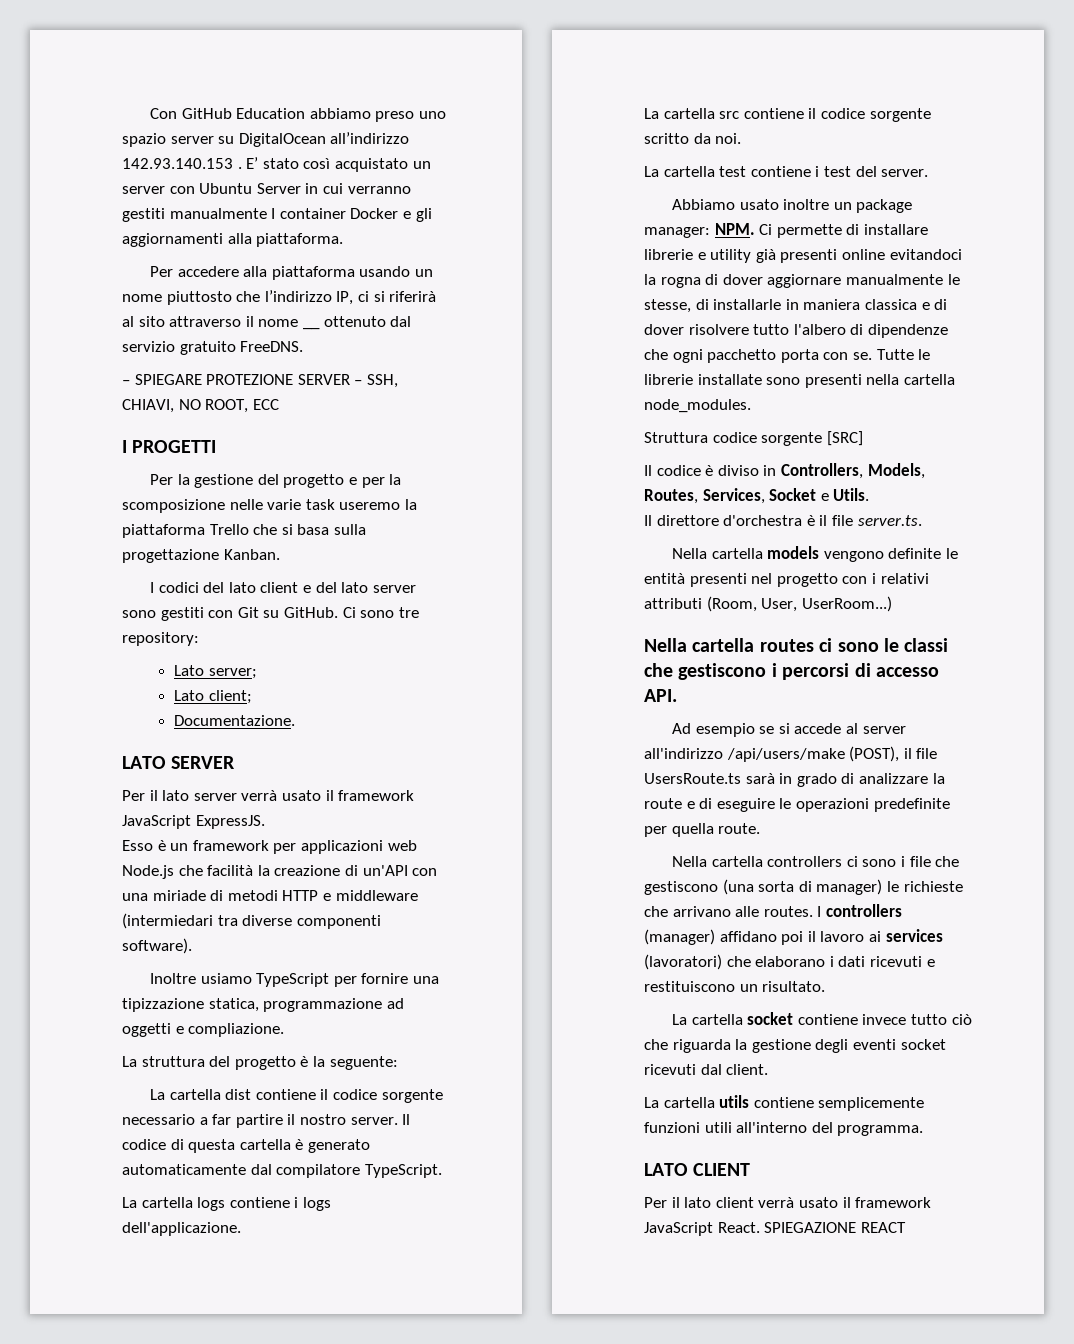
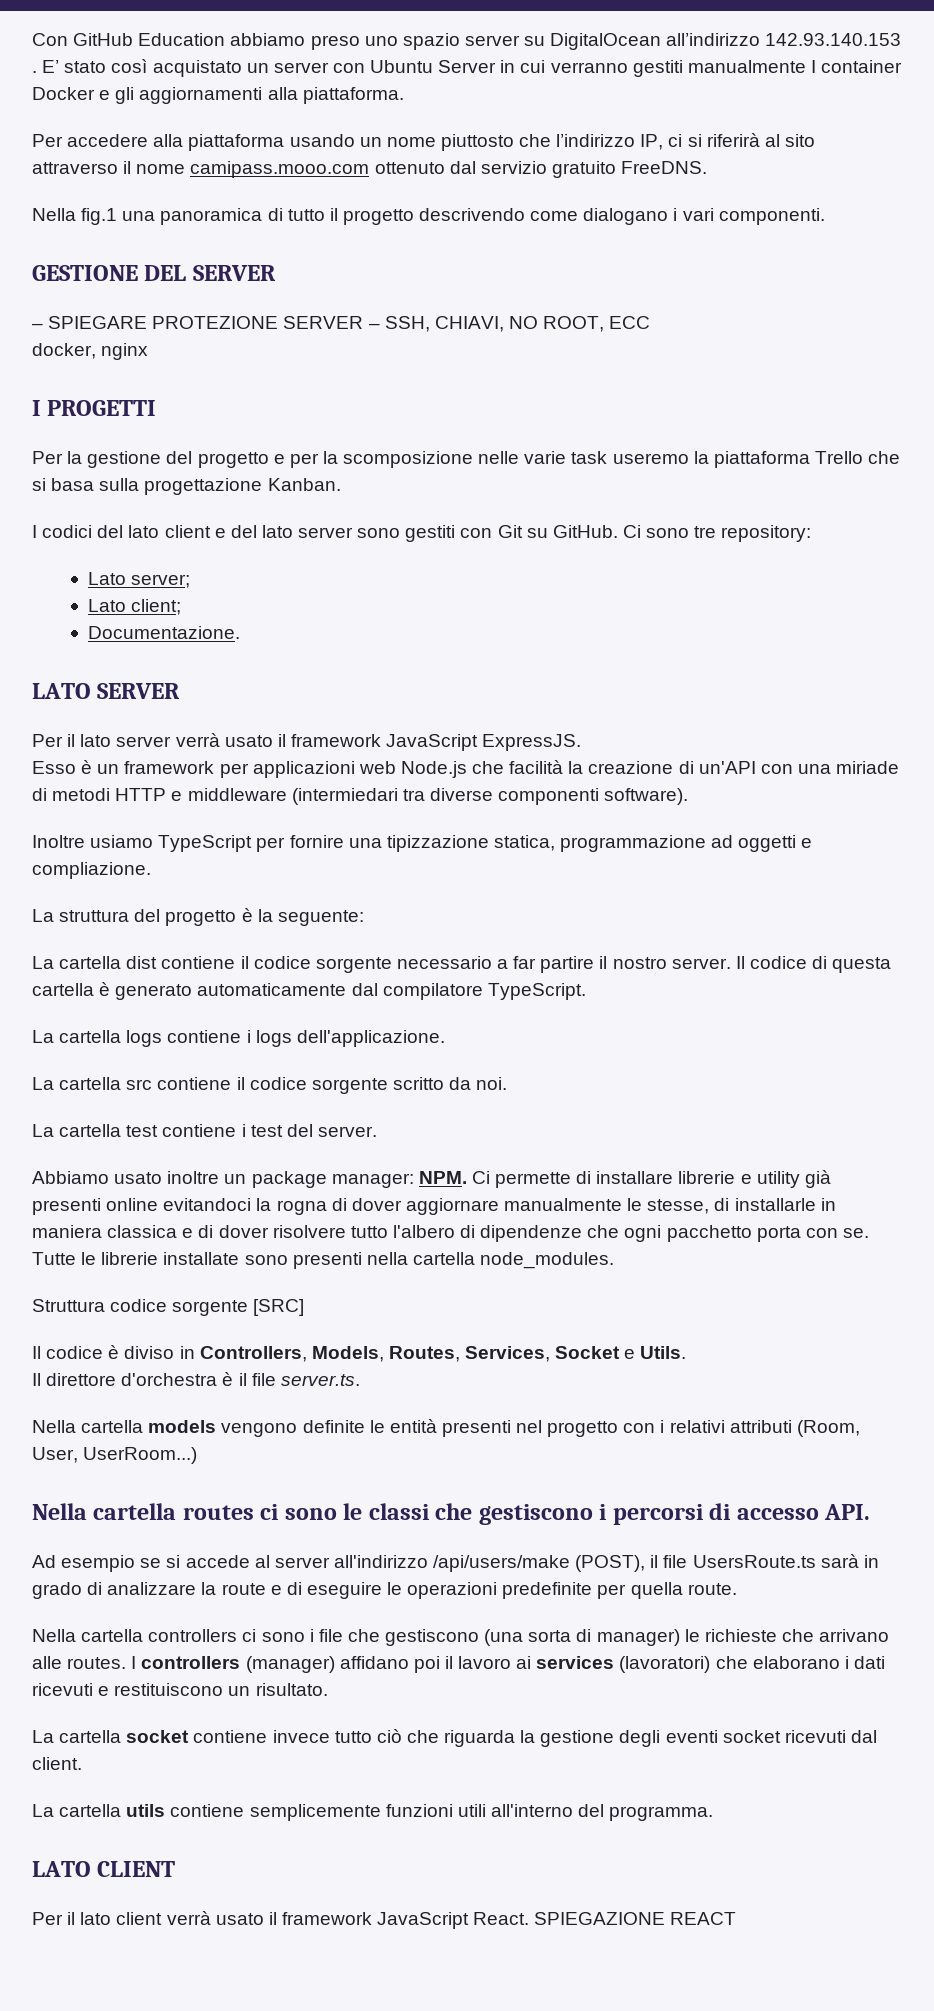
[302,327,320,330] __ -> [190,161,370,178] camipass.mooo.com
(304, 346) none -> [32,208,825,225] [32,265,276,281] // Nella fig.1 una panoramica di tutto il progetto descrivendo come dialogano i vari componenti. // GESTIONE DEL SERVER
(279, 404) none -> [32,343,149,360] // docker, nginx

